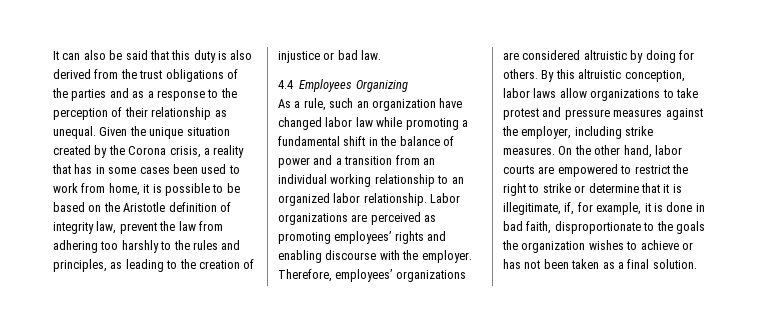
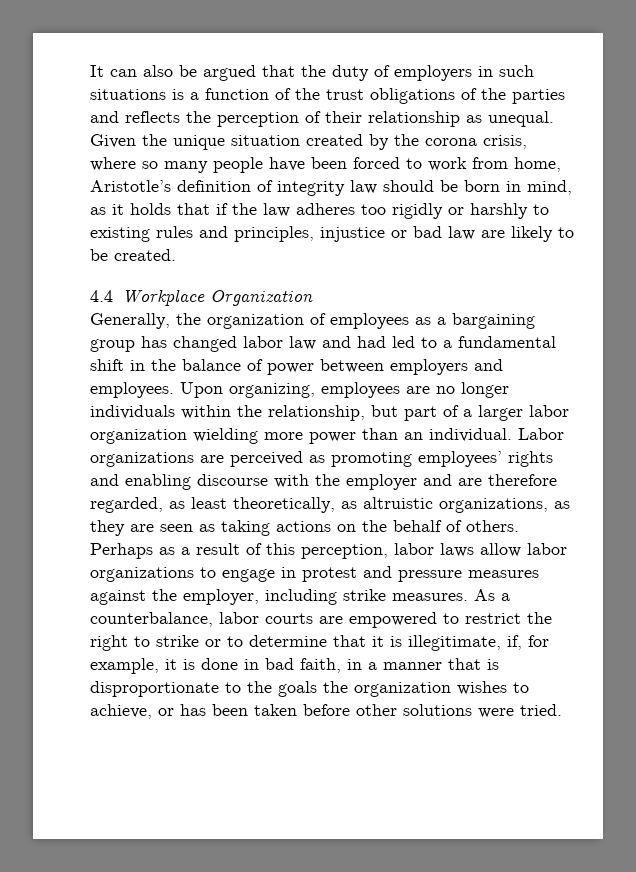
[125,50,253,63] [53,69,119,79] said that this duty is also derived from -> [203,65,534,81] [90,88,291,100] argued that the duty of employers in such situations is a function of
[132,89,219,101] as a response to -> [125,111,180,123] reflects
[128,145,245,158] [52,164,240,174] [53,183,240,196] [53,202,231,212] [53,221,223,234] [53,240,119,253] Corona crisis, a reality that has in some cases been used to work from home, it is possible to be based on the Aristotle definition of integrity law, prevent the law from adhering too -> [425,135,527,149] [90,157,561,173] [90,180,572,196] [90,203,464,219] corona crisis, where so many people have been forced to work from home, Aristotle’s definition of integrity law should be born in mind, as it holds that if the law adheres too rigidly or
[173,240,190,250] the -> [90,227,150,242] existing
[110,259,255,272] [278,50,382,63] [278,79,408,92] [278,98,463,111] [278,117,459,130] as leading to the creation of injustice or bad law. // 4.4 Employees Organizing // As a rule, such an organization have changed labor law while promoting -> [320,226,574,242] [90,249,176,261] [90,289,313,306] [90,313,535,329] [90,336,437,352] injustice or bad law are likely to be created. // 4.4 Workplace Organization // Generally, the organization of employees as a bargaining group has changed labor law and had led to
[313,155,435,165] [278,174,464,187] [278,193,427,206] and a transition from an individual working relationship to an organized labor relationship. -> [320,359,503,375] [90,382,509,398] [90,405,569,421] [90,428,512,444] between employers and employees. Upon organizing, employees are no longer individuals within the relationship, but part of a larger labor organization wielding more power than an individual.
[421,250,472,263] [278,269,466,282] [503,50,694,63] [503,69,685,82] employer. Therefore, employees’ organizations are considered altruistic by doing for others. By this altruistic conception, -> [346,474,557,490] [90,497,570,513] [90,520,519,536] [90,543,388,559] employer and are therefore regarded, as least theoretically, as altruistic organizations, as they are seen as taking actions on the behalf of others. Perhaps as a result of this perception,
(587, 93) none -> [527,543,567,555] labor
[675,88,698,98] take -> [222,567,296,582] engage in
[558,145,652,158] On the other hand, -> [474,589,510,601] [90,612,213,627] As a counterbalance,
(586, 189) none -> [227,636,243,647] to
(552, 227) none -> [347,658,499,670] in a manner that is
[640,240,679,250] achieve -> [90,704,152,719] achieve,
[524,260,541,269] not -> (206, 710) none
[602,259,697,269] as a final solution. -> [303,704,562,718] before other solutions were tried.

